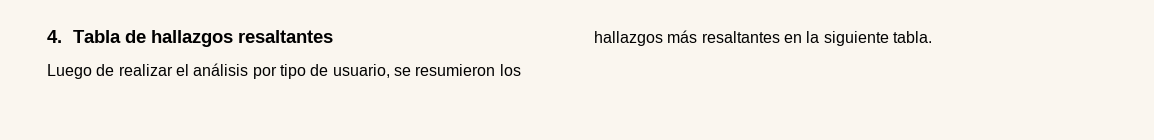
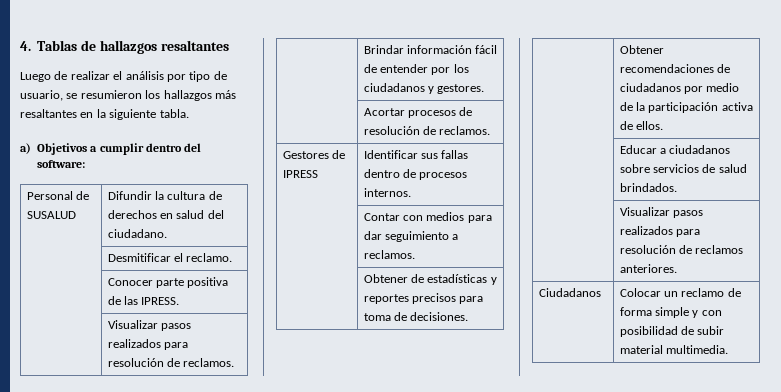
[73,30,122,43] Tabla -> [37,40,78,51] Tablas
(932, 37) none -> [20,143,202,155] [37,160,86,168] [26,191,89,200] [26,211,76,219] [107,191,222,200] [107,210,224,219] [107,229,167,238] [107,253,233,262] [107,277,229,288] [107,296,180,305] [107,320,191,331] [107,339,188,350] [107,358,235,367] [363,45,498,54] [363,64,469,75] [363,83,485,94] [363,107,473,118] [363,126,491,135] [282,150,345,159] [282,170,318,178] [363,150,469,159] [363,169,468,180] [363,188,411,197] [363,212,492,223] [363,231,459,242] [363,250,415,259] [363,274,497,285] [363,293,484,304] [363,312,469,321] [619,45,664,54] [619,64,730,73] [619,83,740,94] [619,102,753,113] [619,121,663,130] [619,145,731,154] [619,164,747,173] [619,183,677,192] [619,207,703,218] [619,226,700,237] [619,245,744,254] [619,264,677,273] [538,288,601,297] [619,288,741,297] [619,307,722,318] [619,326,725,337] [619,345,728,354] // a) Objetivos a cumplir dentro del software: // Personal de SUSALUD | Difundir la cultura de derechos en salud del ciudadano. // | Desmitificar el reclamo. // | Conocer parte positiva de las IPRESS. // | Visualizar pasos realizados para resolución de reclamos. // | Brindar información fácil de entender por los ciudadanos y gestores. // | Acortar procesos de resolución de reclamos. // Gestores de IPRESS | Identificar sus fallas dentro de procesos internos. // | Contar con medios para dar seguimiento a reclamos. // | Obtener de estadísticas y reportes precisos para toma de decisiones. // | Obtener recomendaciones de ciudadanos por medio de la participación activa de ellos. // | Educar a ciudadanos sobre servicios de salud brindados. // | Visualizar pasos realizados para resolución de reclamos anteriores. // Ciudadanos | Colocar un reclamo de forma simple y con posibilidad de subir material multimedia.

